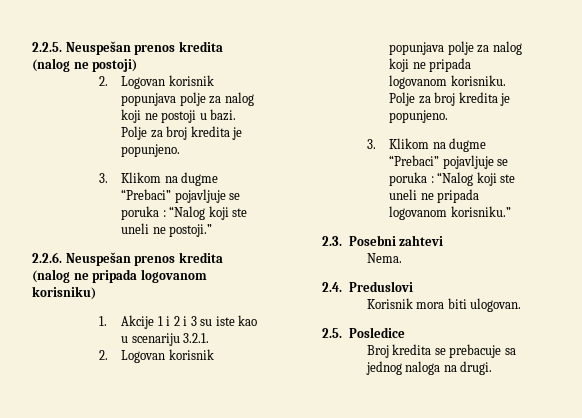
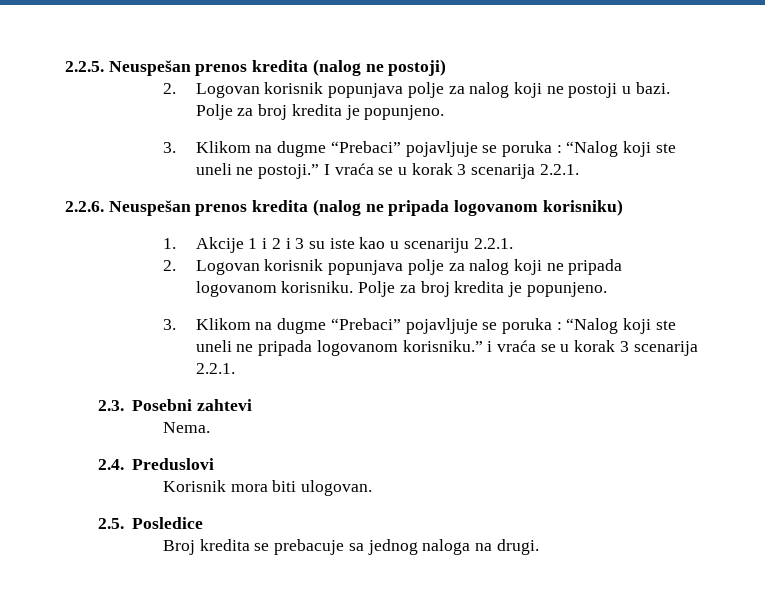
(213, 230) none -> [323,163,579,179] I vraća se u korak 3 scenarija 2.2.1.
[183,333,210,343] 3.2.1. -> [473,238,513,249] 2.2.1.
(511, 211) none -> [487,340,698,356] [195,363,235,374] i vraća se u korak 3 scenarija 2.2.1.

